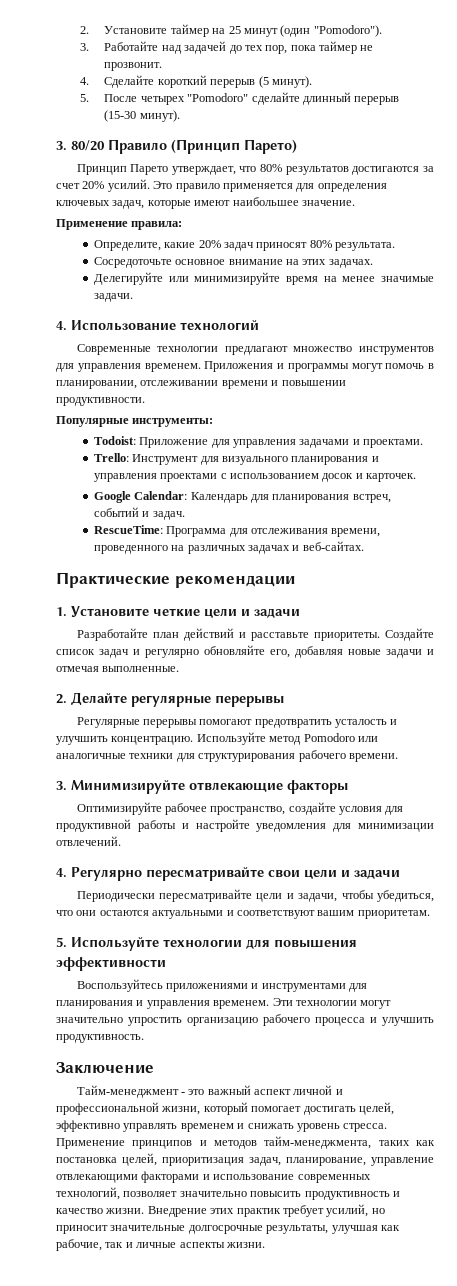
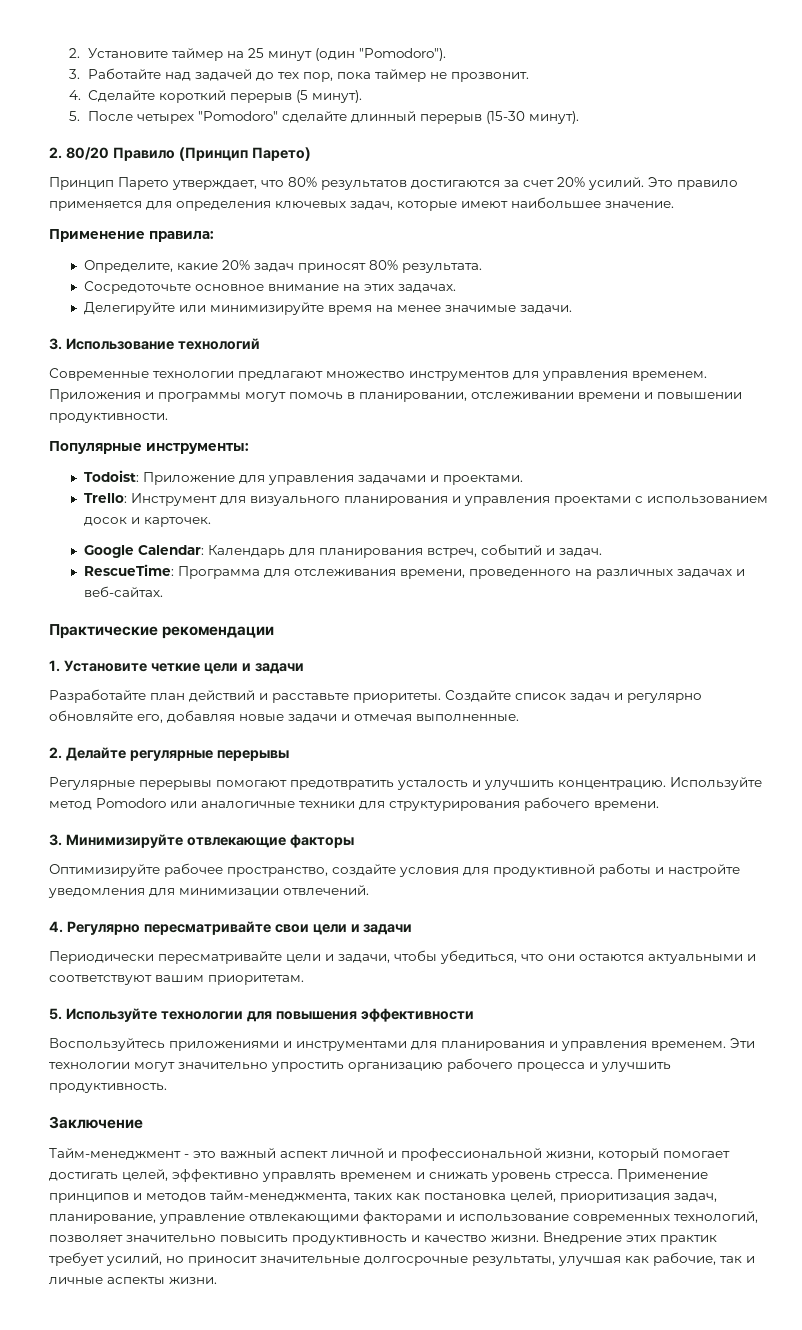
[56,141,67,151] 3. -> [49,147,62,159] 2.
[56,321,67,331] 4. -> [49,338,62,350] 3.

